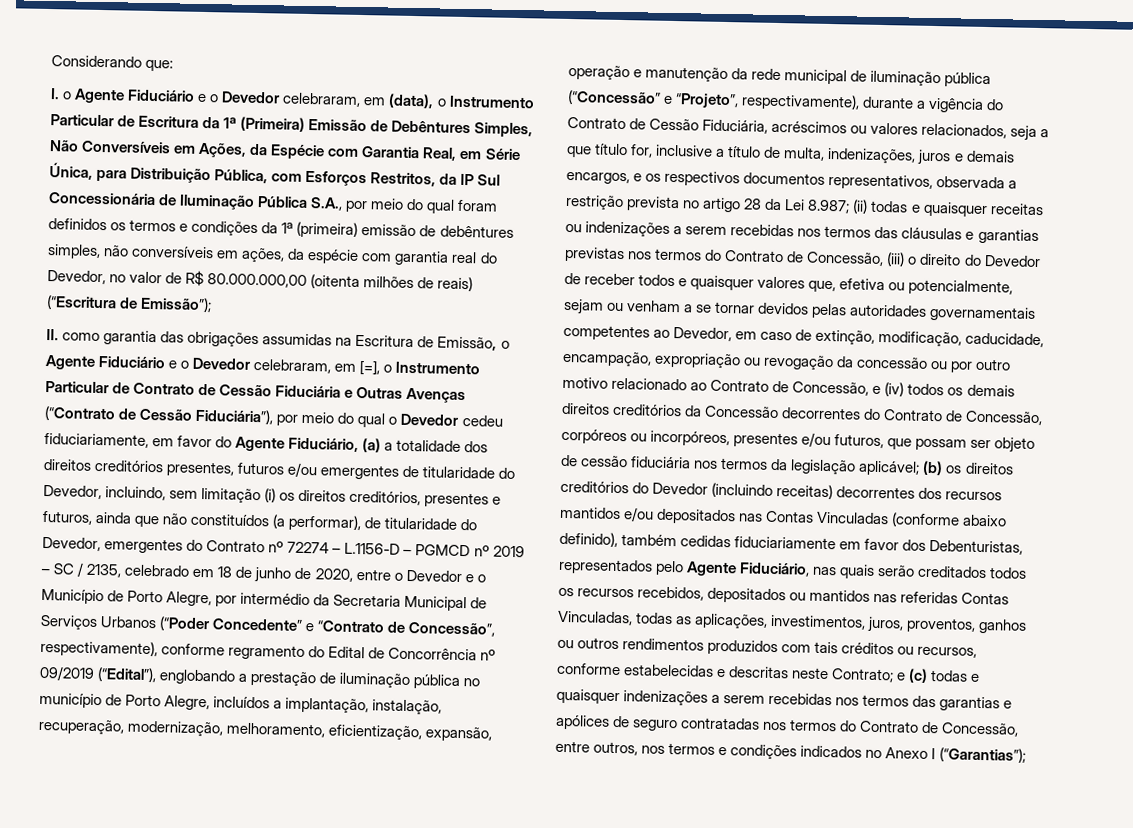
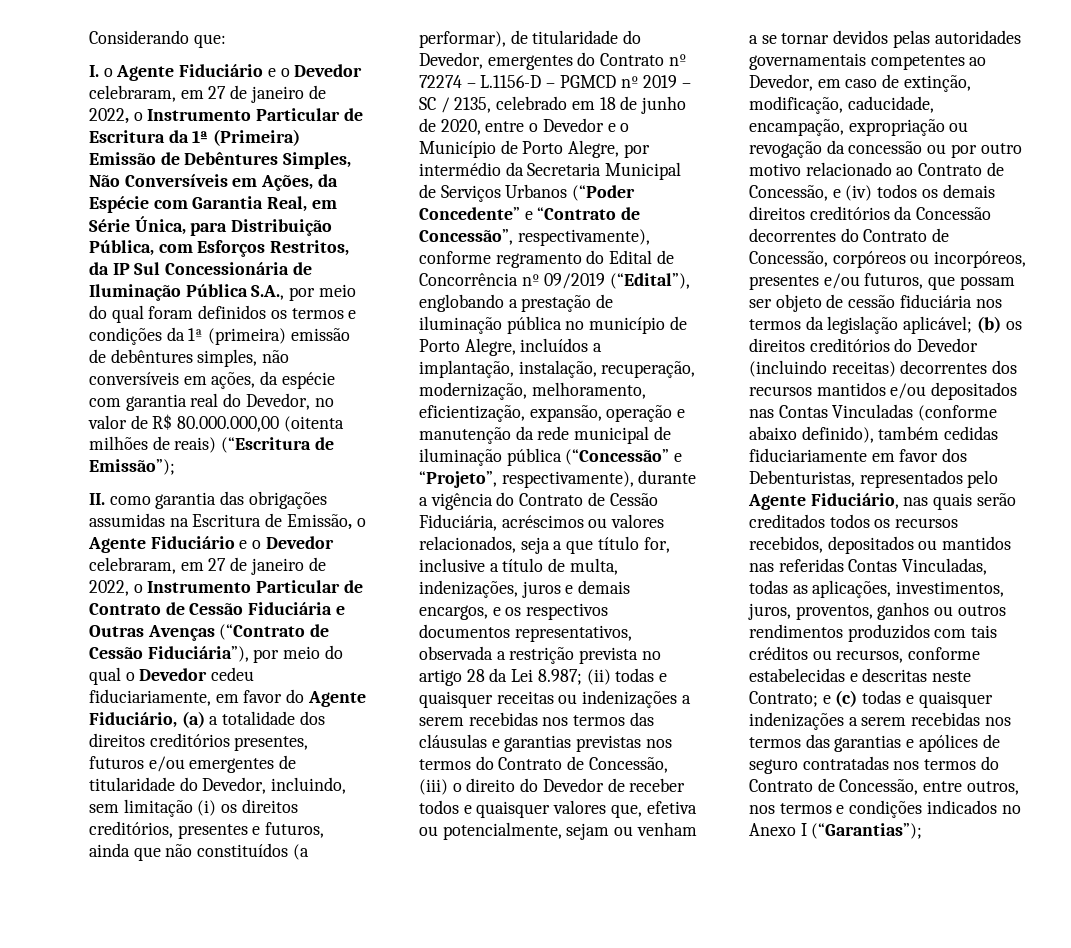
[388,93,435,109] (data), -> [208,85,326,103] [89,108,129,124] 27 de janeiro de 2022,
[359,360,381,376] [=], -> [208,557,326,575] [89,580,129,596] 27 de janeiro de 2022,

